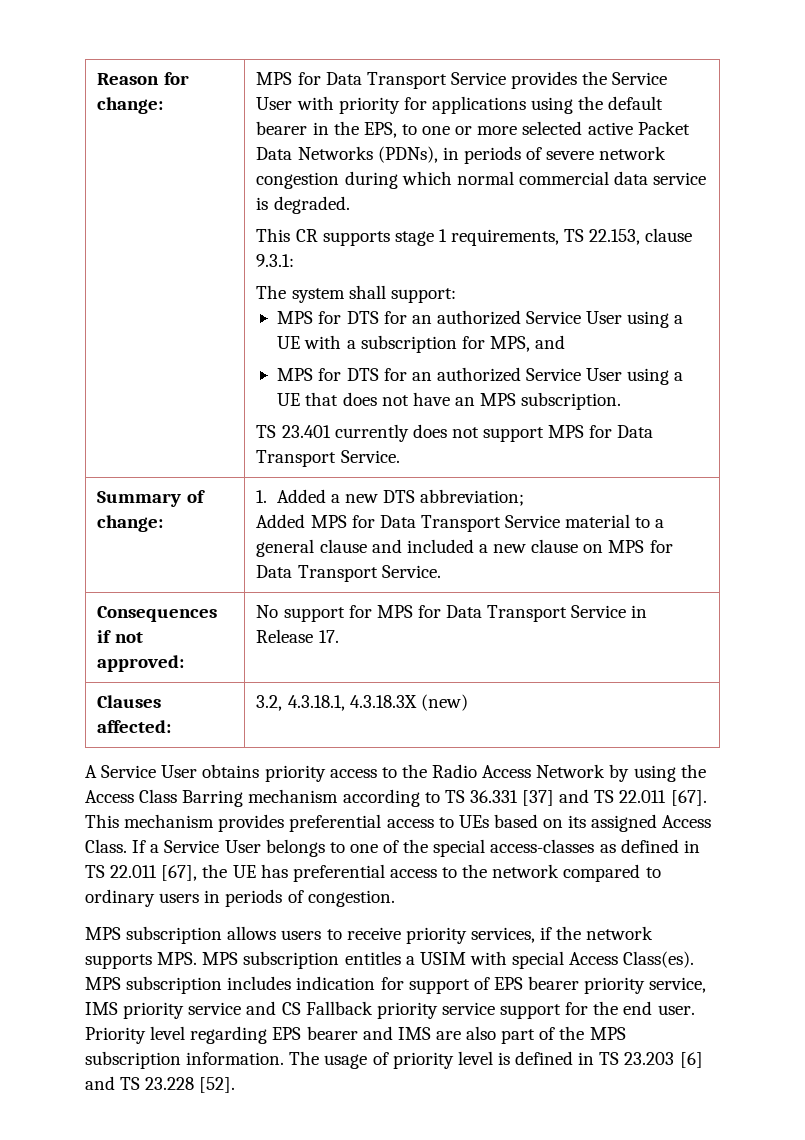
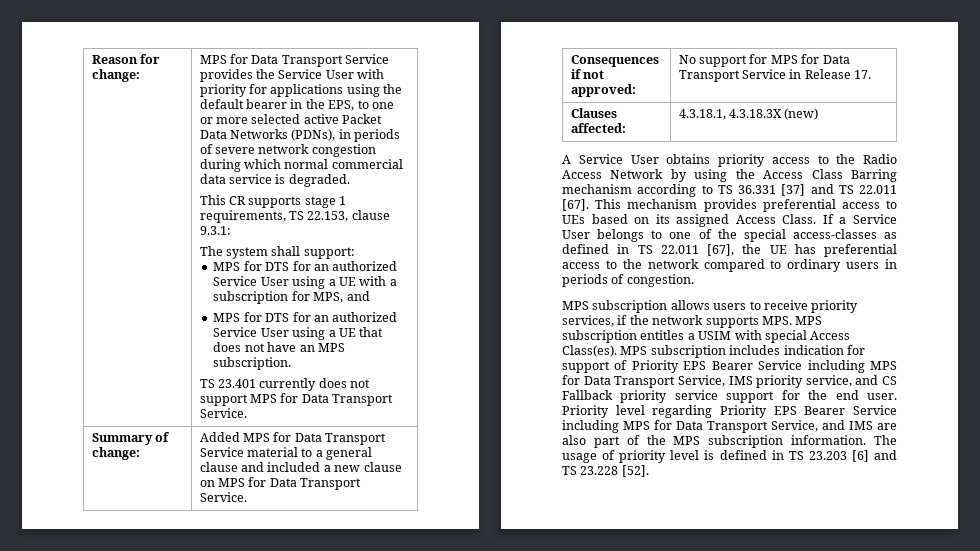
[256,489,525,506] 1. Added a new DTS abbreviation; // -> (140, 453) none
[256,695,283,711] 3.2, -> (626, 128) none
[493,976,707,994] [85,1002,242,1019] EPS bearer priority service, IMS priority service -> [631,360,897,373] [562,375,852,388] Priority EPS Bearer Service including MPS for Data Transport Service, IMS priority service,
[272,1026,358,1040] EPS bearer -> [720,405,897,418] [562,420,818,433] Priority EPS Bearer Service including MPS for Data Transport Service,

